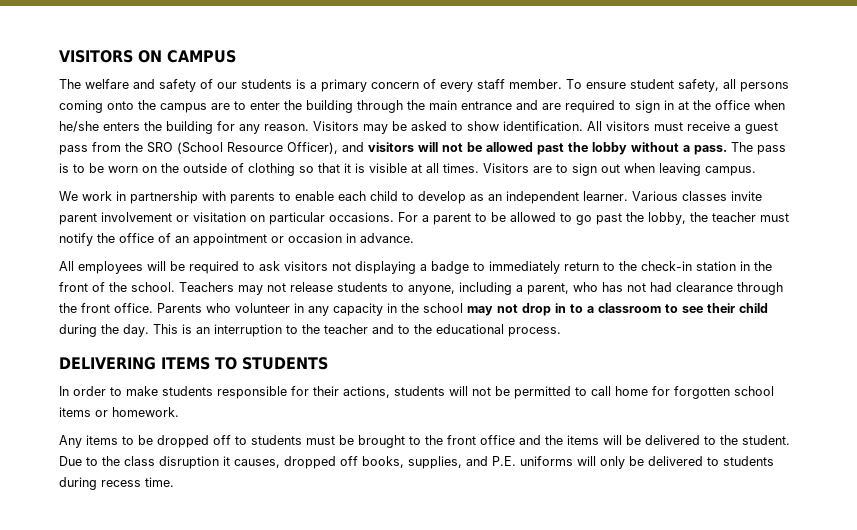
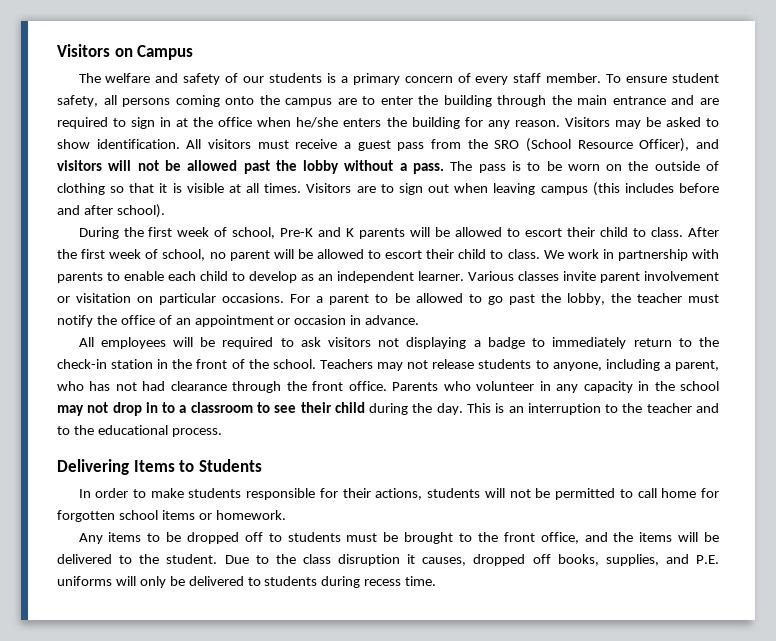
[59,50,236,63] VISITORS ON CAMPUS -> [57,44,194,60] Visitors on Campus
[705,166,756,176] campus. // -> [540,182,719,196] [57,204,165,218] [78,227,720,239] [57,249,540,261] campus (this includes before and after school). // During the first week of school, Pre-K and K parents will be allowed to escort their child to class. After the first week of school, no parent will be allowed to escort their child to class.
[59,357,328,370] DELIVERING ITEMS TO STUDENTS -> [57,459,262,475] Delivering Items to Students
[480,435,515,445] office -> [540,532,579,544] office,

